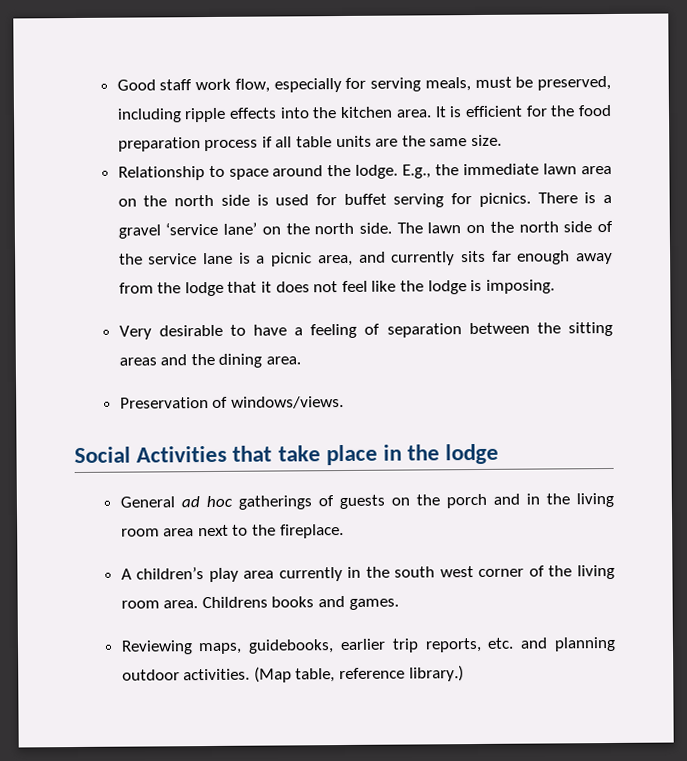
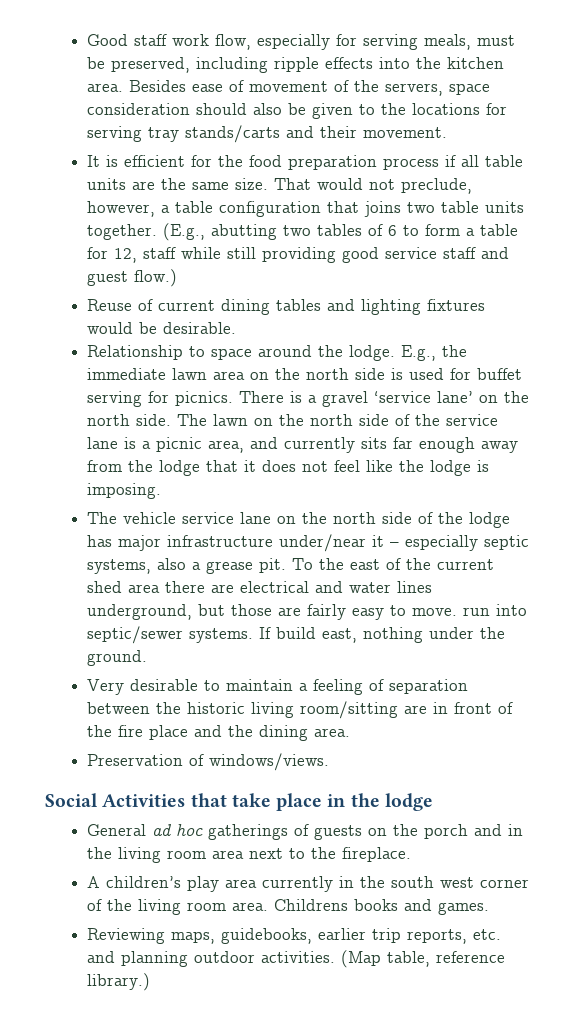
(432, 113) none -> [128,80,490,96] [86,103,507,119] [86,125,447,143] Besides ease of movement of the servers, space consideration should also be given to the locations for serving tray stands/carts and their movement. //
(502, 140) none -> [273,178,472,194] [86,201,524,217] [86,223,518,241] [86,247,509,263] [86,269,177,287] [86,299,485,315] [86,322,236,334] That would not preclude, however, a table configuration that joins two table units together. (E.g., abutting two tables of 6 to form a table for 12, staff while still providing good service staff and guest flow.) // Reuse of current dining tables and lighting fixtures would be desirable.
(555, 286) none -> [86,512,510,528] [86,534,529,552] [86,558,494,574] [86,581,432,593] [86,604,527,620] [86,626,505,644] [86,650,147,666] // The vehicle service lane on the north side of the lodge has major infrastructure under/near it – especially septic systems, also a grease pit. To the east of the current shed area there are electrical and water lines underground, but those are fairly easy to move. run into septic/sewer systems. If build east, nothing under the ground.
[253,324,288,336] have -> [225,679,293,691] maintain
[568,321,613,337] [118,357,157,366] sitting areas -> [186,701,513,719] [86,725,188,740] historic living room/sitting are in front of the fire place

